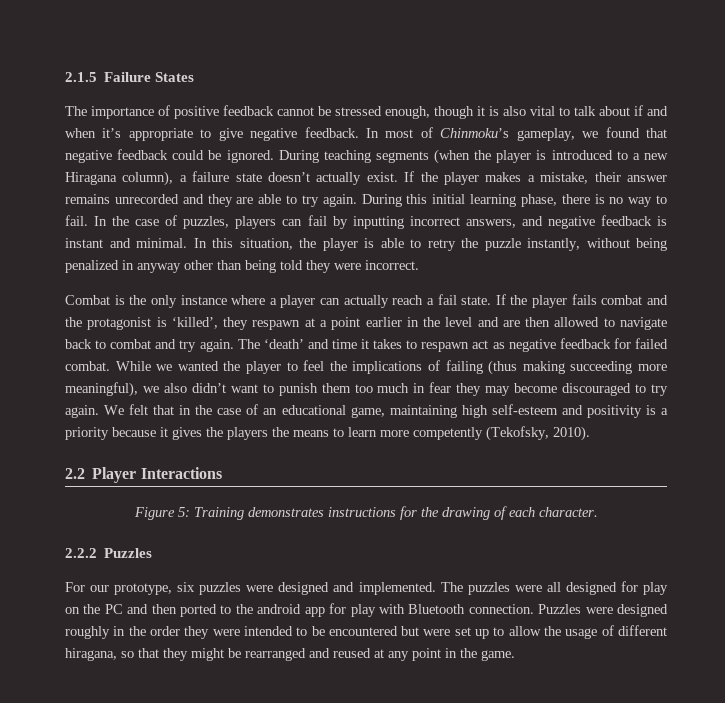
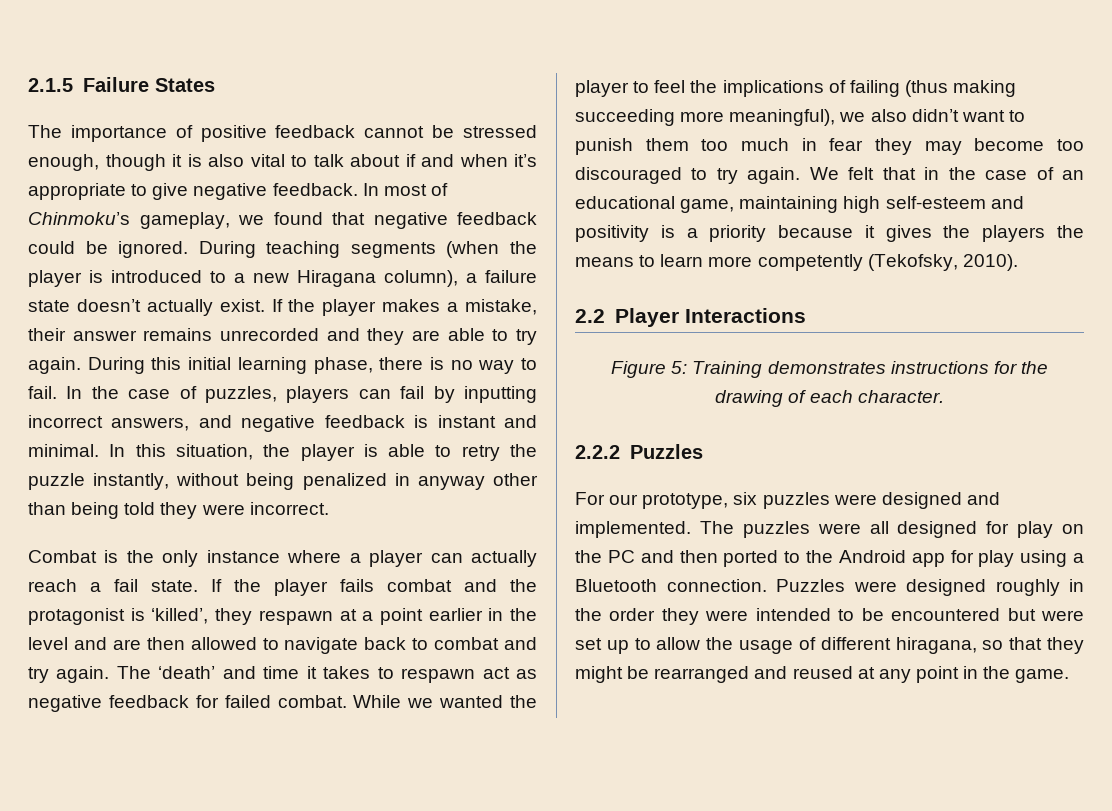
(558, 388) none -> [1057,139,1084,151] too
[257,604,302,614] android -> [838,550,906,563] Android
[378,604,405,614] with -> [1020,550,1084,567] using a

